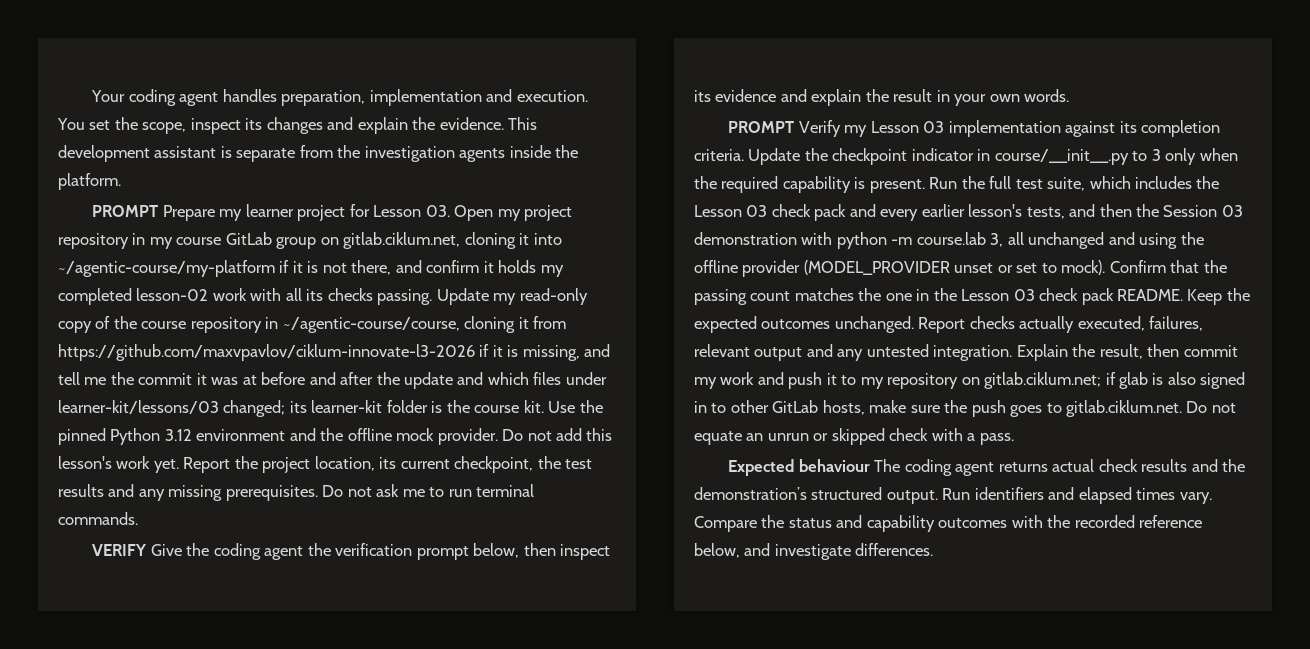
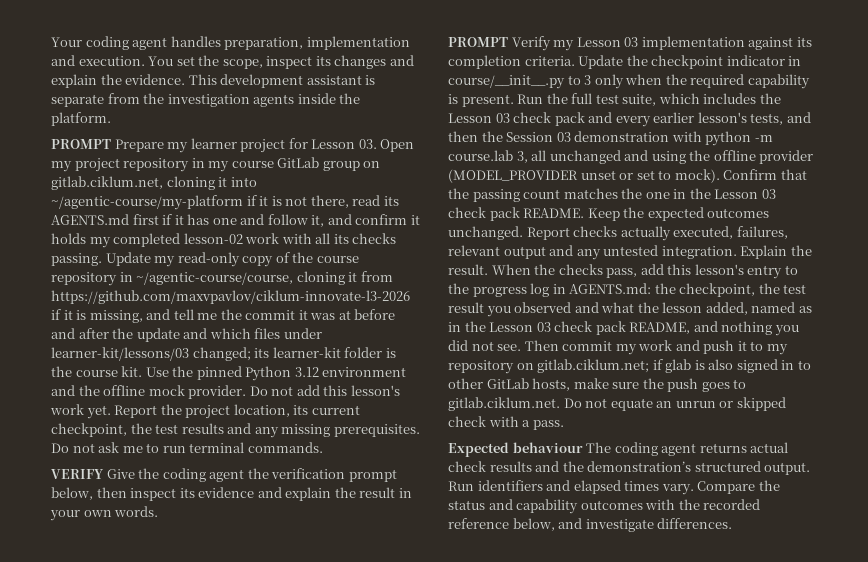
(392, 267) none -> [352,195,399,206] [51,214,325,227] read its AGENTS.md first if it has one and follow it,
[1099,344,1180,359] result, then -> [448,264,798,279] [448,283,807,297] [448,302,812,317] [448,321,799,336] [448,340,559,351] result. When the checks pass, add this lesson's entry to the progress log in AGENTS.md: the checkpoint, the test result you observed and what the lesson added, named as in the Lesson 03 check pack README, and nothing you did not see. Then

